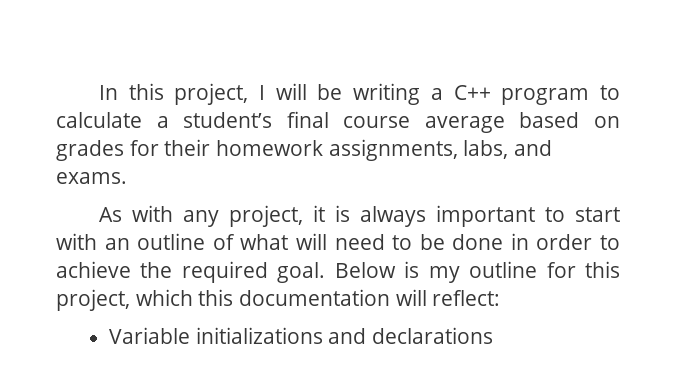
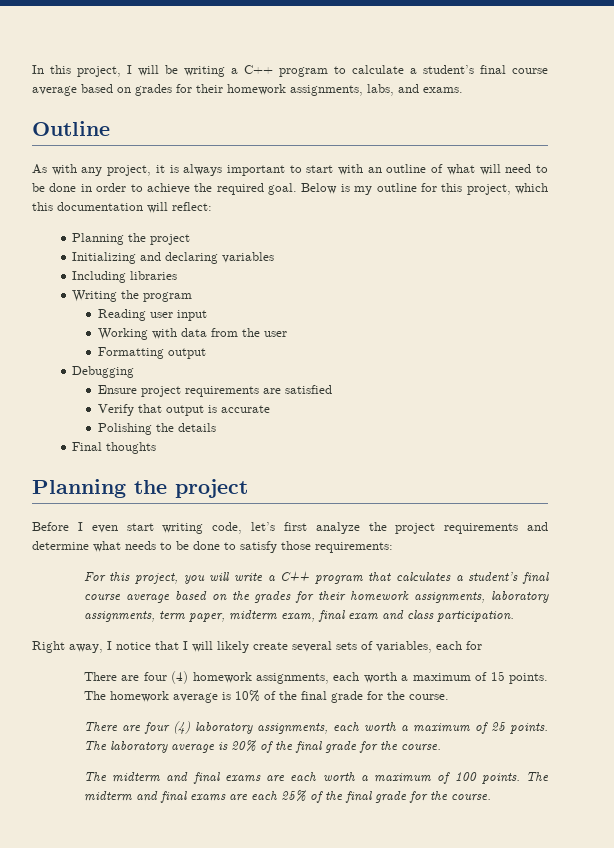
(127, 178) none -> [32,121,110,136] // Outline
[108,327,493,344] Variable initializations and declarations -> [72,233,191,245] [72,252,275,264] [72,271,178,283] [72,290,193,302] [98,309,208,321] [98,328,288,340] [98,347,207,359] [72,366,135,378] [98,385,333,397] [98,404,271,416] [98,423,217,435] [72,442,157,454] [32,479,248,498] [32,522,548,534] [32,541,393,553] [83,570,550,584] [83,591,549,603] [83,610,514,622] [32,641,482,653] [83,671,548,684] [83,690,449,703] [83,721,548,734] [83,740,441,753] [83,772,549,784] [83,790,491,803] Planning the project // Initializing and declaring variables // Including libraries // Writing the program // Reading user input // Working with data from the user // Formatting output // Debugging // Ensure project requirements are satisfied // Verify that output is accurate // Polishing the details // Final thoughts // Planning the project // Before I even start writing code, let’s first analyze the project requirements and determine what needs to be done to satisfy those requirements: // For this project, you will write a C++ program that calculates a student’s final course average based on the grades for their homework assignments, laboratory assignments, term paper, midterm exam, final exam and class participation. // Right away, I notice that I will likely create several sets of variables, each for // There are four (4) homework assignments, each worth a maximum of 15 points. The homework average is 10% of the final grade for the course. // There are four (4) laboratory assignments, each worth a maximum of 25 points. The laboratory average is 20% of the final grade for the course. // The midterm and final exams are each worth a maximum of 100 points. The midterm and final exams are each 25% of the final grade for the course.

